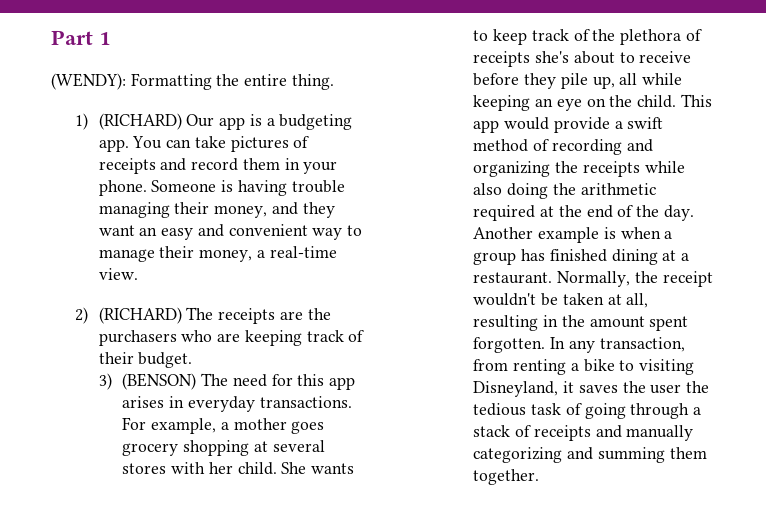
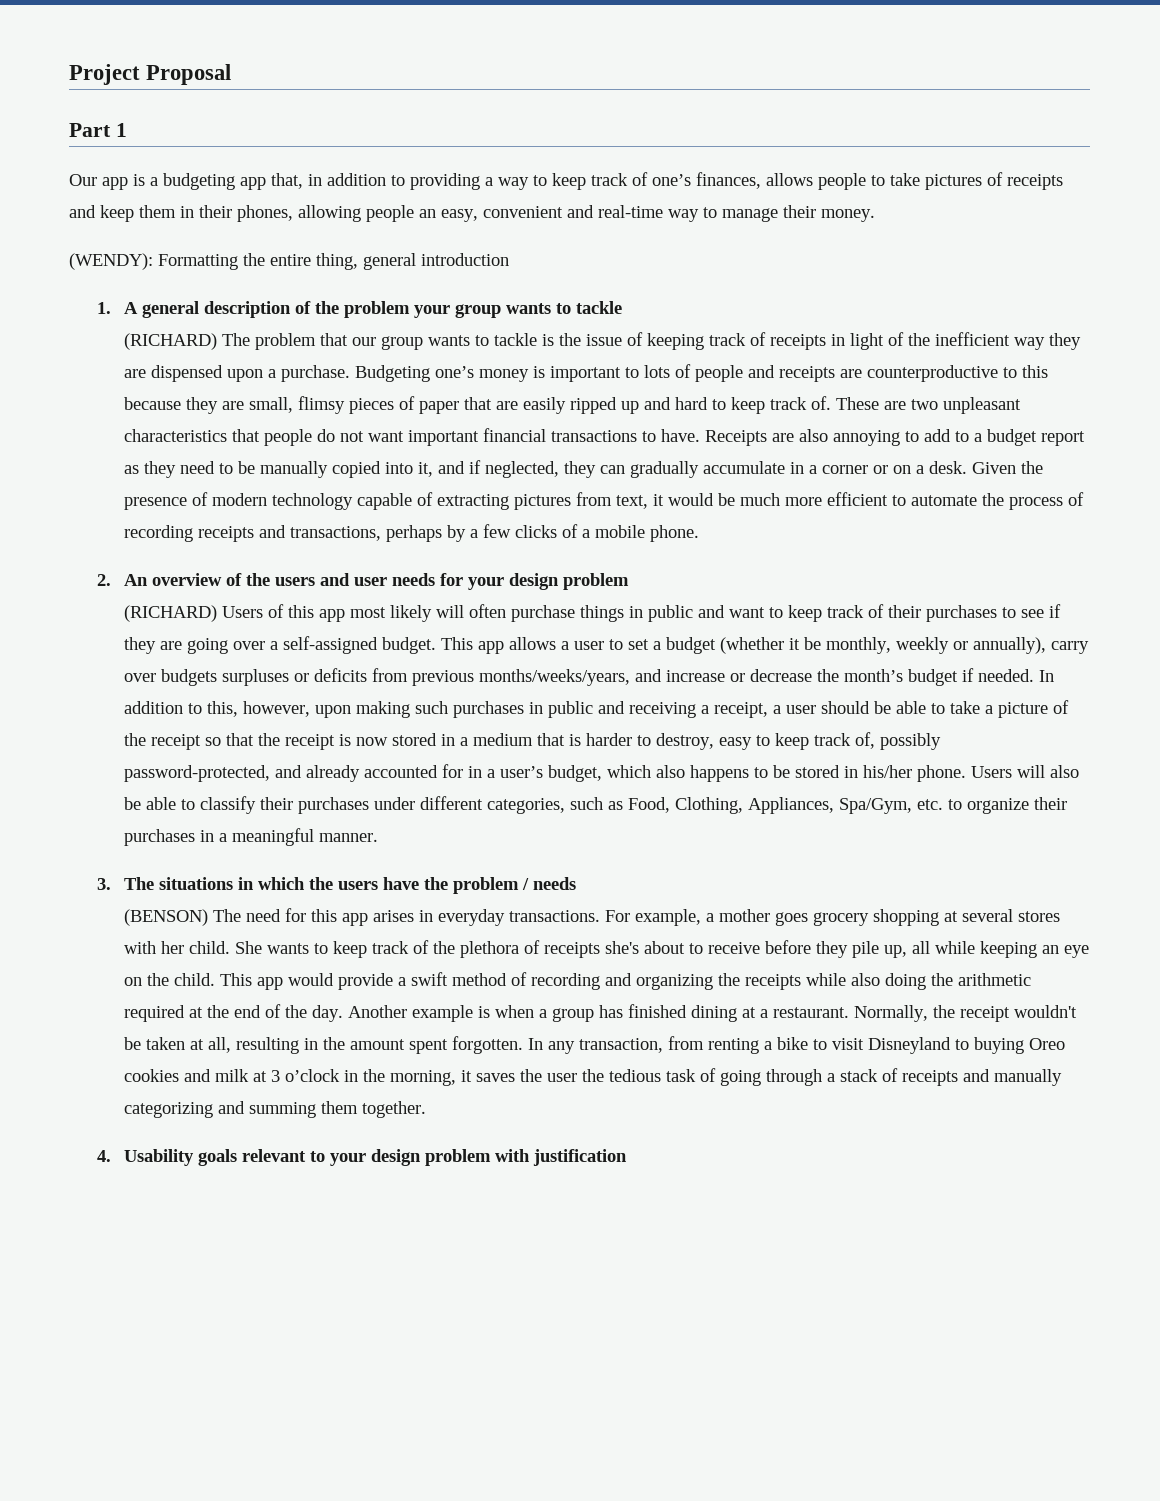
(51, 37) none -> [69,64,232,85] Project Proposal //
[51,73,334,90] [74,113,353,130] [98,136,310,152] [98,158,338,174] [98,180,345,196] [98,202,335,218] [98,224,362,240] [98,246,337,262] [98,268,138,280] [74,307,331,324] [98,330,365,346] [98,352,193,368] [98,373,112,390] (WENDY): Formatting the entire thing. // 1) (RICHARD) Our app is a budgeting app. You can take pictures of receipts and record them in your phone. Someone is having trouble managing their money, and they want an easy and convenient way to manage their money, a real-time view. // 2) (RICHARD) The receipts are the purchasers who are keeping track of their budget. // 3) -> [69,172,1063,190] [69,205,875,222] [69,253,509,270] [96,301,623,318] [124,332,1082,350] [124,364,1049,382] [124,396,1022,414] [124,428,1086,446] [124,460,1044,478] [124,492,1085,510] [124,524,700,542] [96,573,630,590] [124,604,1062,622] [124,636,1090,654] [124,668,1055,686] [124,700,1070,718] [124,732,942,750] [124,764,1080,782] [124,796,1068,814] [124,828,379,846] [96,877,577,894] Our app is a budgeting app that, in addition to providing a way to keep track of one’s finances, allows people to take pictures of receipts and keep them in their phones, allowing people an easy, convenient and real-time way to manage their money. // (WENDY): Formatting the entire thing, general introduction // 1. A general description of the problem your group wants to tackle // (RICHARD) The problem that our group wants to tackle is the issue of keeping track of receipts in light of the inefficient way they are dispensed upon a purchase. Budgeting one’s money is important to lots of people and receipts are counterproductive to this because they are small, flimsy pieces of paper that are easily ripped up and hard to keep track of. These are two unpleasant characteristics that people do not want important financial transactions to have. Receipts are also annoying to add to a budget report as they need to be manually copied into it, and if neglected, they can gradually accumulate in a corner or on a desk. Given the presence of modern technology capable of extracting pictures from text, it would be much more efficient to automate the process of recording receipts and transactions, perhaps by a few clicks of a mobile phone. // 2. An overview of the users and user needs for your design problem // (RICHARD) Users of this app most likely will often purchase things in public and want to keep track of their purchases to see if they are going over a self-assigned budget. This app allows a user to set a budget (whether it be monthly, weekly or annually), carry over budgets surpluses or deficits from previous months/weeks/years, and increase or decrease the month’s budget if needed. In addition to this, however, upon making such purchases in public and receiving a receipt, a user should be able to take a picture of the receipt so that the receipt is now stored in a medium that is harder to destroy, easy to keep track of, possibly password-protected, and already accounted for in a user’s budget, which also happens to be stored in his/her phone. Users will also be able to classify their purchases under different categories, such as Food, Clothing, Appliances, Spa/Gym, etc. to organize their purchases in a meaningful manner. // 3. The situations in which the users have the problem / needs //
[639,359,695,375] [473,381,559,397] visiting Disneyland, -> [832,1037,1066,1054] [124,1069,457,1086] visit Disneyland to buying Oreo cookies and milk at 3 o’clock in the morning,
(540, 477) none -> [96,1149,628,1166] // 4. Usability goals relevant to your design problem with justification

